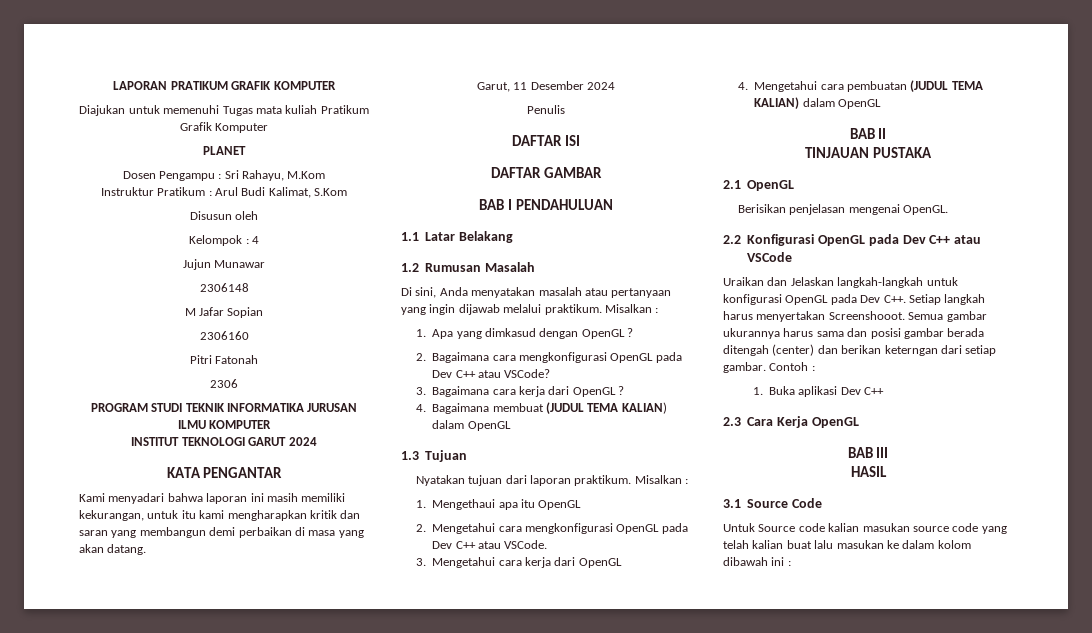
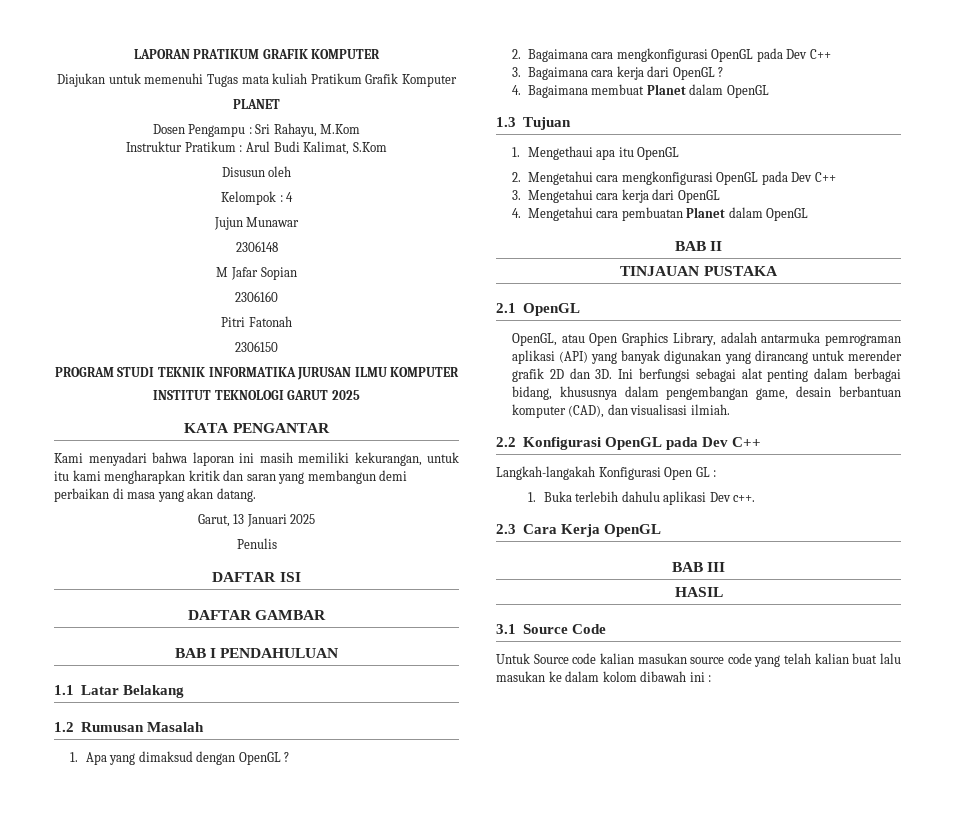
[210,379,238,388] 2306 -> [235,341,278,352] 2306150
[288,437,317,446] 2024 -> [331,390,360,400] 2025
[513,81,616,90] 11 Desember 2024 -> [233,514,316,527] 13 Januari 2025
[401,287,672,298] [401,304,659,315] // Di sini, Anda menyatakan masalah atau pertanyaan yang ingin dijawab melalui praktikum. Misalkan : -> (204, 727) none
[484,328,536,337] dimkasud -> [138,751,193,762] dimaksud
[477,369,551,378] atau VSCode? -> (831, 54) none
[545,402,667,414] (JUDUL TEMA KALIAN) -> [646,84,686,95] Planet
[415,475,689,486] // Nyatakan tujuan dari laporan praktikum. Misalkan : -> (571, 123) none
[477,540,548,549] atau VSCode. -> (836, 177) none
[910,80,983,92] [754,97,800,109] (JUDUL TEMA KALIAN) -> [686,207,726,218] Planet
[737,204,948,215] Berisikan penjelasan mengenai OpenGL. -> [511,332,901,346] [511,350,902,364] [511,368,901,382] [511,386,901,400] [511,404,730,418] OpenGL, atau Open Graphics Library, adalah antarmuka pemrograman aplikasi (API) yang banyak digunakan yang dirancang untuk merender grafik 2D dan 3D. Ini berfungsi sebagai alat penting dalam berbagai bidang, khususnya dalam pengembangan game, desain berbantuan komputer (CAD), dan visualisasi ilmiah.
[954,235,982,244] [747,252,793,262] [723,277,958,288] [723,294,986,305] [723,311,987,322] [723,328,985,339] [723,344,997,356] [723,362,809,373] atau VSCode // Uraikan dan Jelaskan langkah-langkah untuk konfigurasi OpenGL pada Dev C++. Setiap langkah harus menyertakan Screenshooot. Semua gambar ukurannya harus sama dan posisi gambar berada ditengah (center) dan berikan keterngan dari setiap gambar. Contoh -> [496,466,710,480] // Langkah-langakah Konfigurasi Open GL
(795, 390) none -> [575,491,660,502] terlebih dahulu
[864,387,885,395] C++ -> [733,495,756,502] c++.

